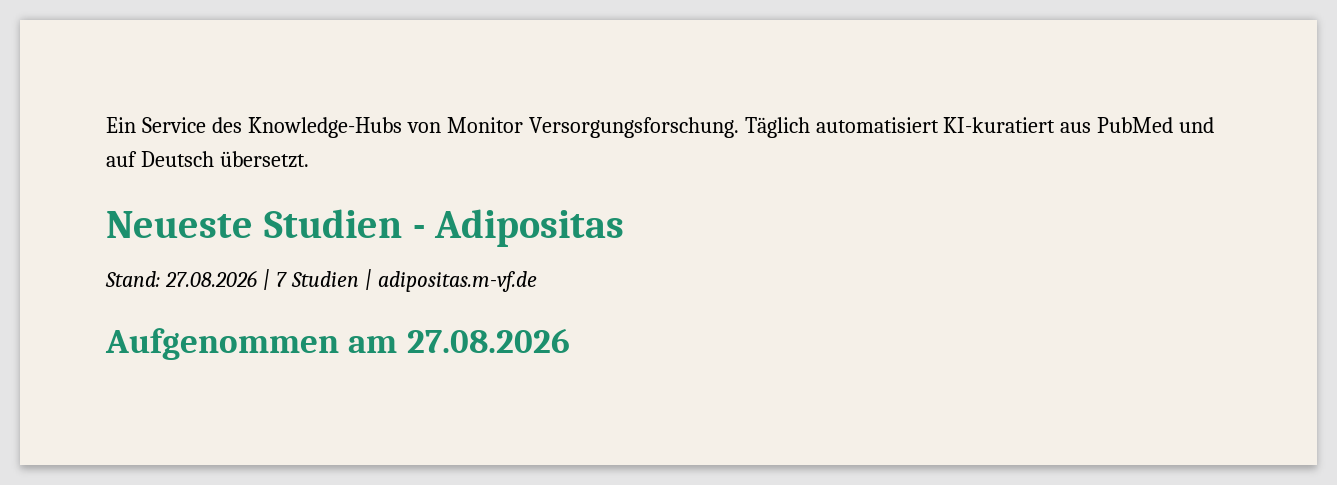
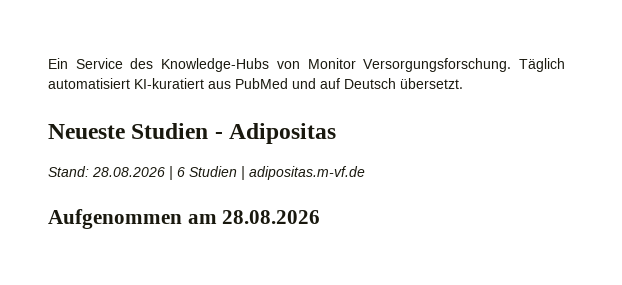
[164,269,287,290] 27.08.2026 | 7 -> [92,166,185,180] 28.08.2026 | 6
[406,328,570,353] 27.08.2026 -> [222,210,321,224] 28.08.2026

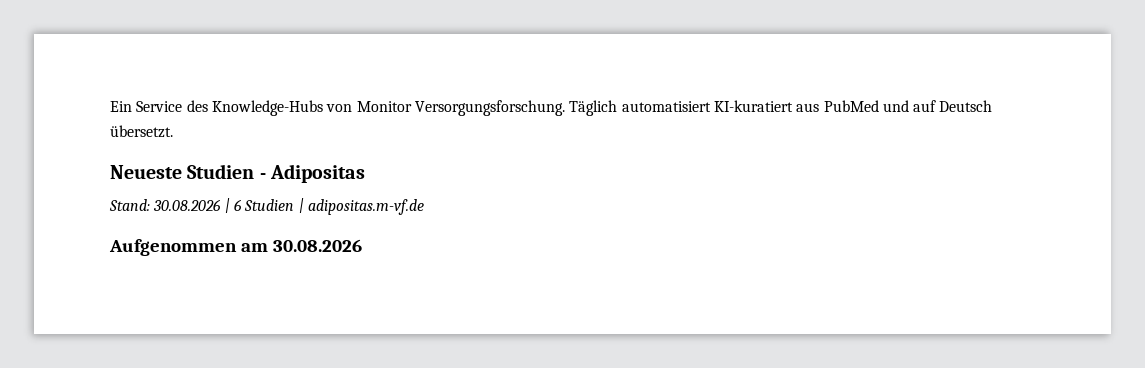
[92,167,165,177] 28.08.2026 -> [153,199,222,211] 30.08.2026
[222,210,321,224] 28.08.2026 -> [272,239,362,252] 30.08.2026

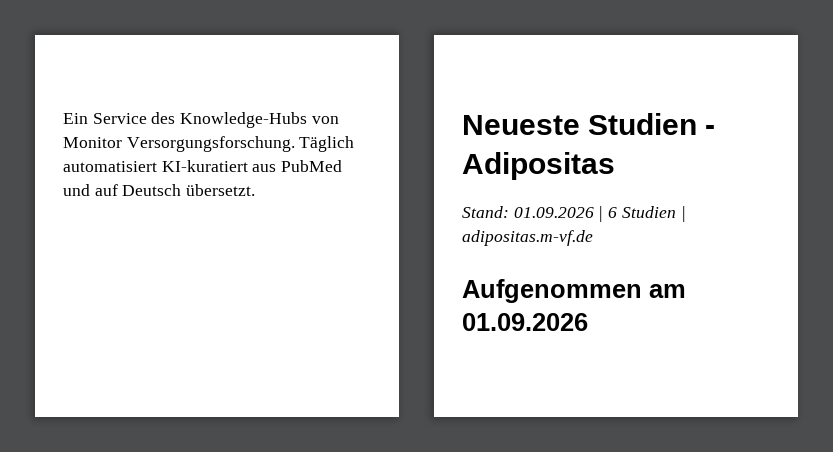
[153,199,222,211] 30.08.2026 -> [513,207,594,218] 01.09.2026
[272,239,362,252] 30.08.2026 -> [462,313,588,331] 01.09.2026

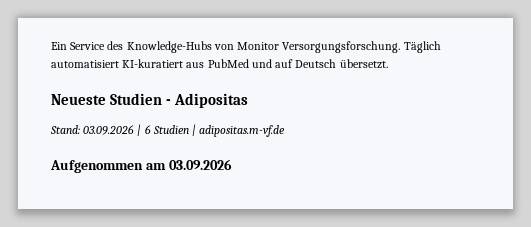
[513,207,594,218] 01.09.2026 -> [83,125,135,135] 03.09.2026
[462,313,588,331] 01.09.2026 -> [168,159,232,170] 03.09.2026

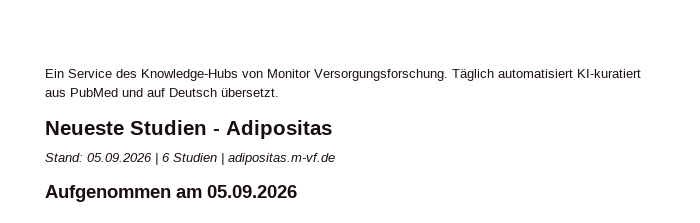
[83,125,135,135] 03.09.2026 -> [87,153,152,162] 05.09.2026
[168,159,232,170] 03.09.2026 -> [207,185,297,198] 05.09.2026

